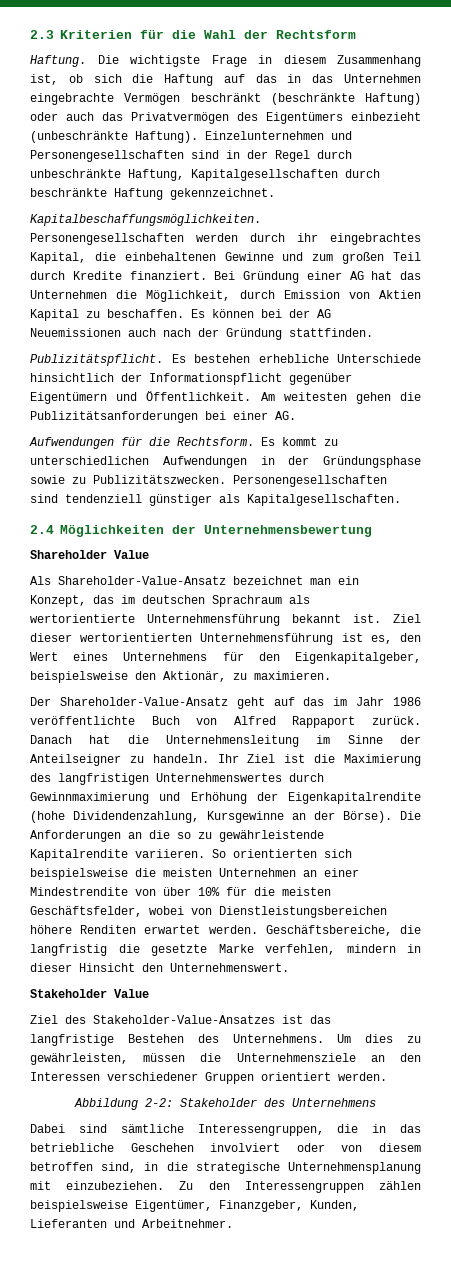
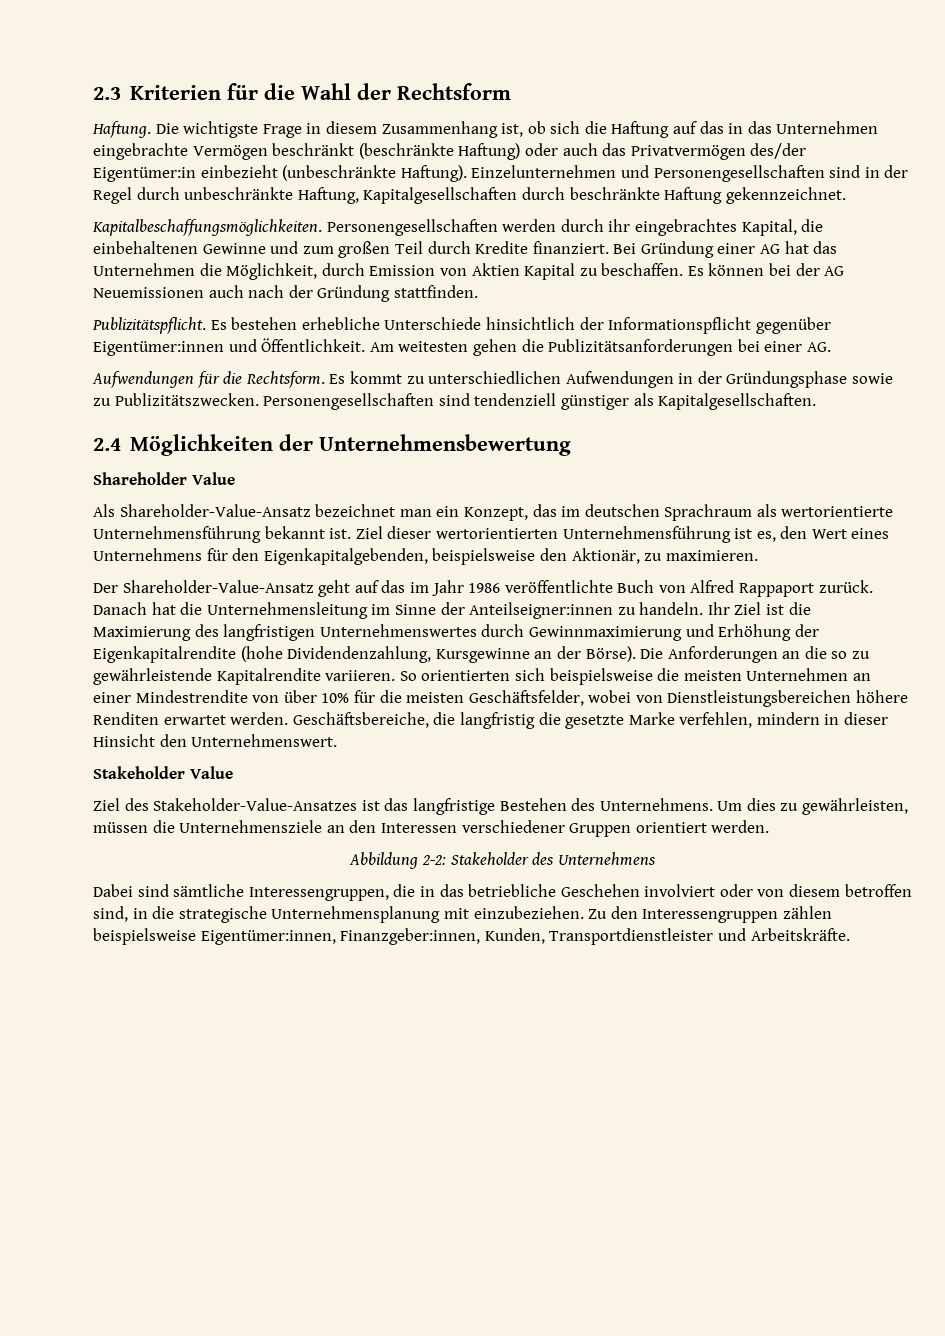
[237,112,343,124] des Eigentümers -> [750,143,807,159] [93,167,196,182] des/der Eigentümer:in
[30,392,107,404] Eigentümern -> [93,341,224,356] Eigentümer:innen
[295,652,421,664] Eigenkapitalgeber, -> [263,548,428,565] Eigenkapitalgebenden,
[30,754,121,766] Anteilseigner -> [469,602,614,619] Anteilseigner:innen
[135,1200,359,1212] [30,1219,233,1228] Eigentümer, Finanzgeber, Kunden, Lieferanten und Arbeitnehmer. -> [200,928,850,945] Eigentümer:innen, Finanzgeber:innen, Kunden, Transportdienstleister und Arbeitskräfte.

